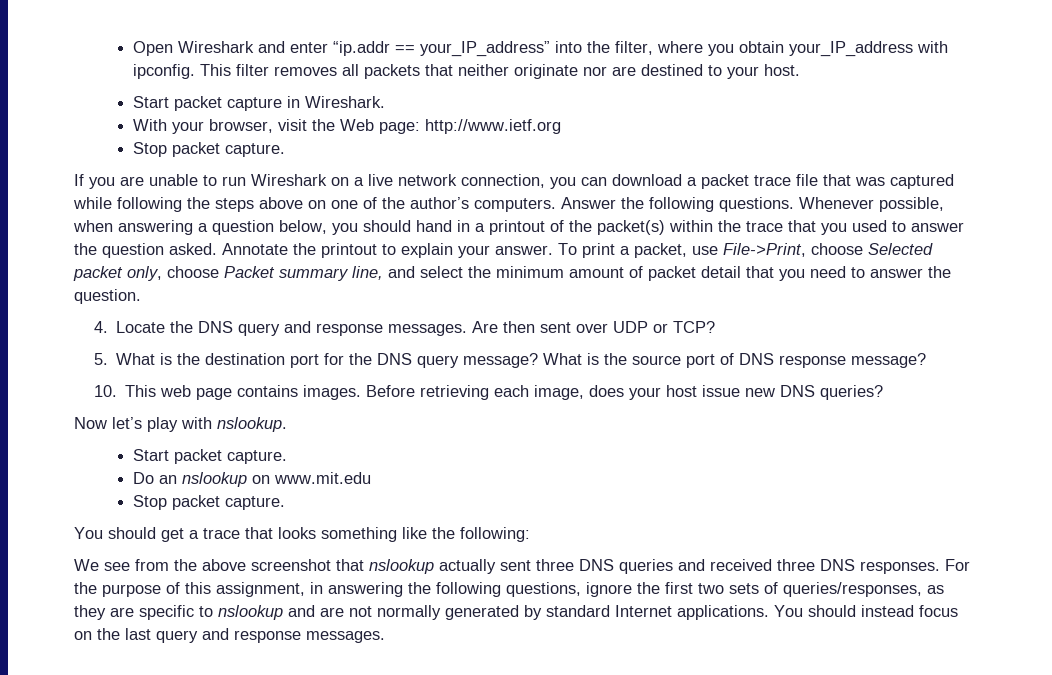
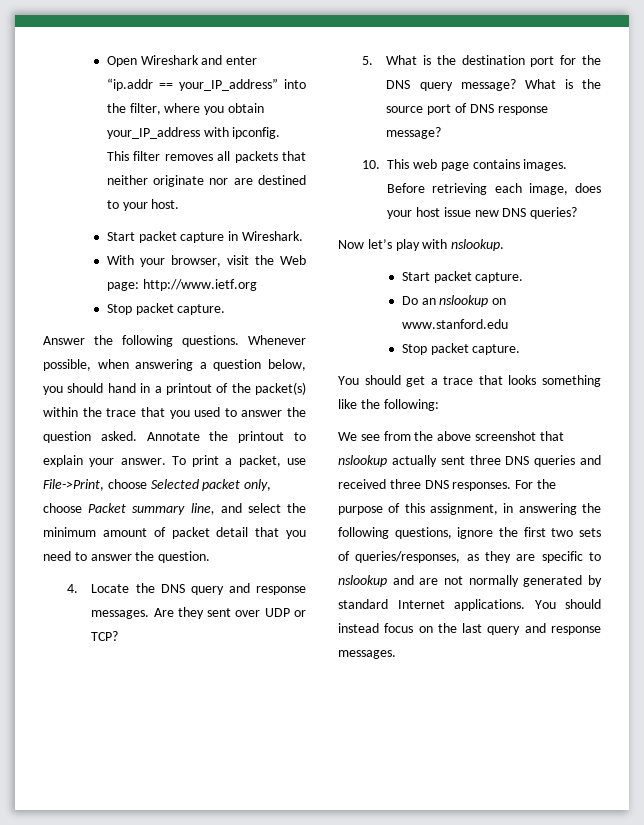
[74,174,954,189] [73,197,556,212] If you are unable to run Wireshark on a live network connection, you can download a packet trace file that was captured while following the steps above on one of the author’s computers. -> (226, 309) none
[503,321,536,333] then -> [177,607,204,619] they
[273,472,371,484] www.mit.edu -> [401,319,508,329] www.stanford.edu

